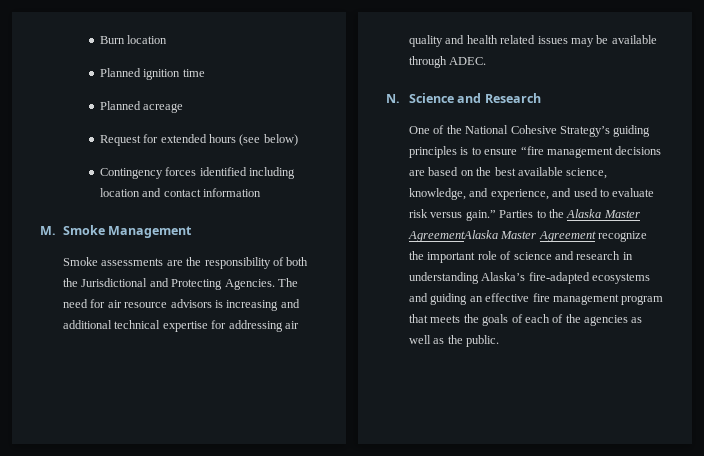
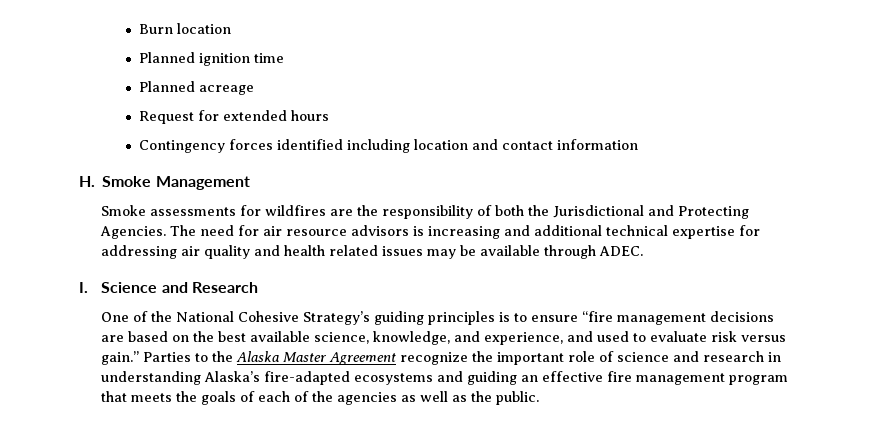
[239,134,298,146] (see below) -> (330, 115) none
[40,226,56,235] M. -> [79,176,95,187] H.
(164, 262) none -> [240,205,327,216] for wildfires
[386,94,400,103] N. -> [79,282,88,293] I.
[408,230,537,242] AgreementAlaska Master -> (328, 357) none

